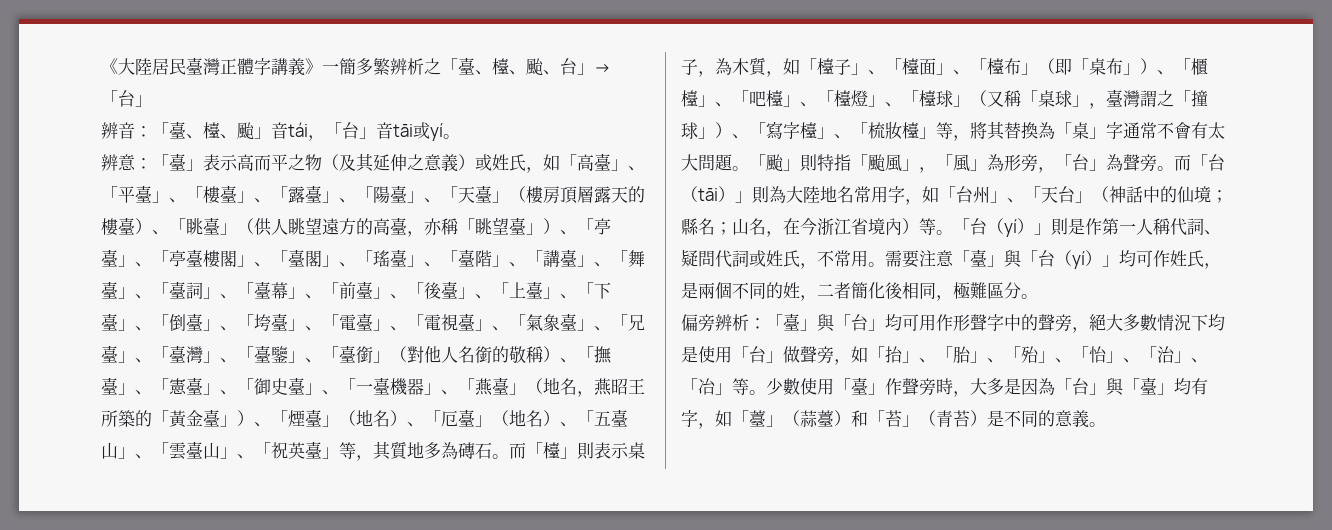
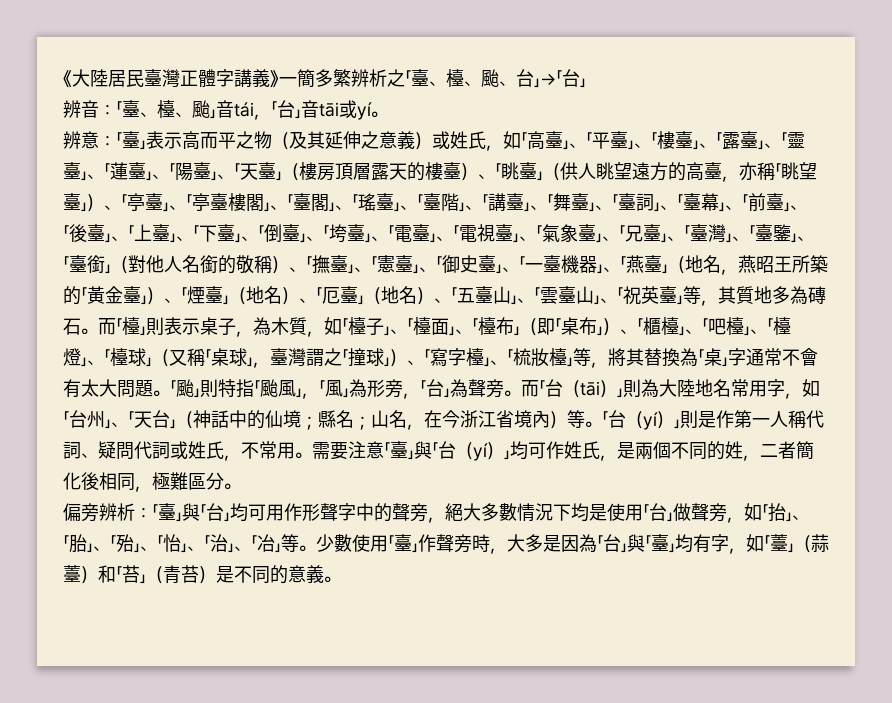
(373, 193) none -> [787,132,805,148] [63,162,175,181] 靈臺」、「蓮臺」、「

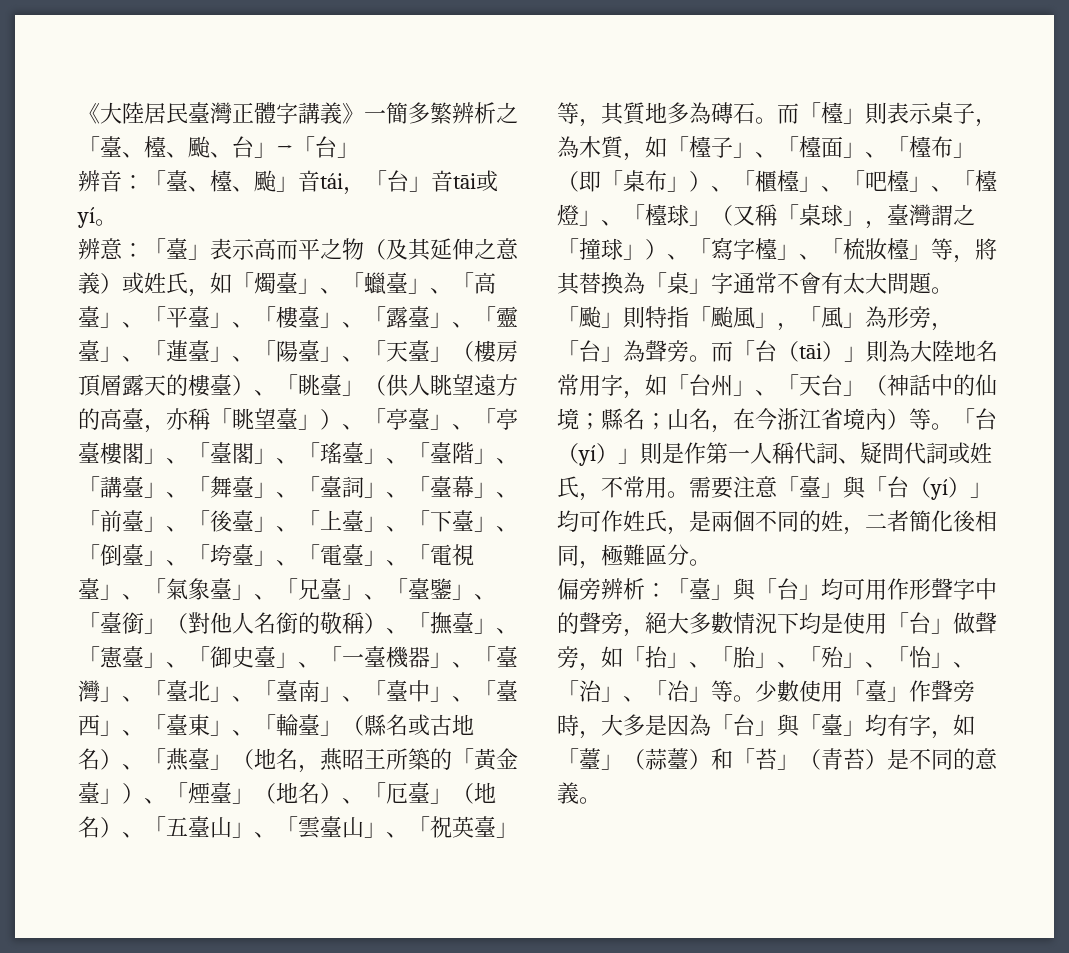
(527, 139) none -> [254,272,474,294] 燭臺」、「蠟臺」、「
[708,224,773,243] 灣」、「臺 -> (430, 588) none
(626, 263) none -> [496,646,518,667] [78,680,518,702] [78,714,474,736] [78,748,166,770] 臺灣」、「臺北」、「臺南」、「臺中」、「臺西」、「臺東」、「輪臺」（縣名或古地名）、「

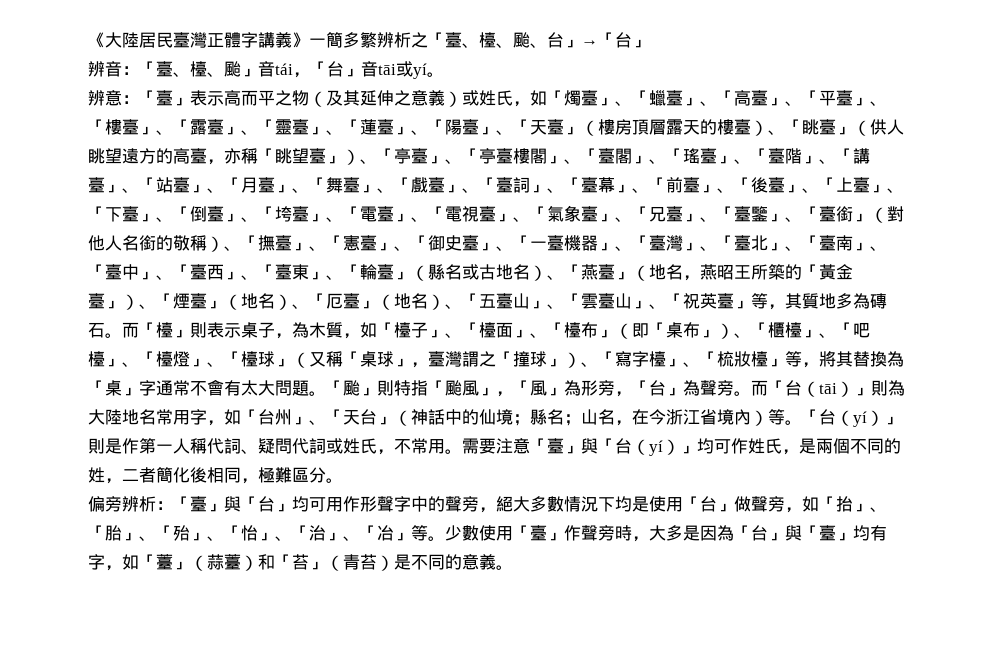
[210,476,232,498] 舞 -> [156,177,428,193] 站臺」、「月臺」、「舞臺」、「戲

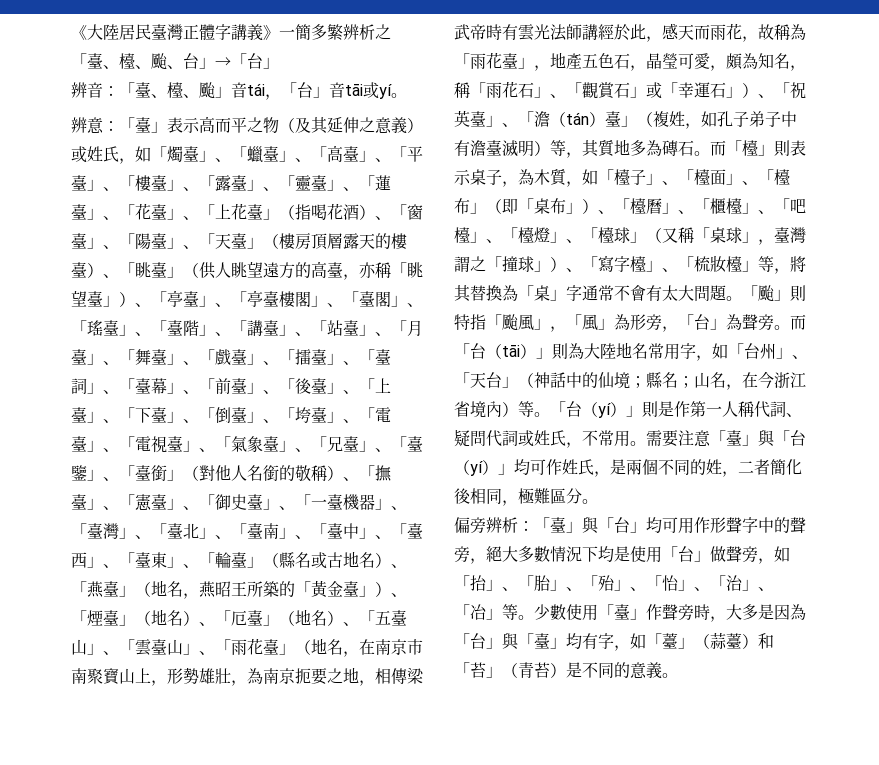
(445, 126) none -> [135,203,423,220] [71,233,135,249] 花臺」、「上花臺」（指喝花酒）、「窗臺」、「
(496, 184) none -> [295,349,375,365] 擂臺」、「
[683,293,751,309] 祝英臺」 -> [231,638,423,657] [71,667,424,686] [454,23,806,42] [454,52,806,71] [454,81,806,99] [454,110,797,129] [454,140,550,157] 雨花臺」（地名，在南京市南聚寶山上，形勢雄壯，為南京扼要之地，相傳梁武帝時有雲光法師講經於此，感天而雨花，故稱為「雨花臺」，地產五色石，晶瑩可愛，頗為知名，稱「雨花石」、「觀賞石」或「幸運石」）、「祝英臺」、「澹（tán）臺」（複姓，如孔子弟子中有澹臺滅明）
(768, 329) none -> [630,198,710,214] 檯曆」、「

